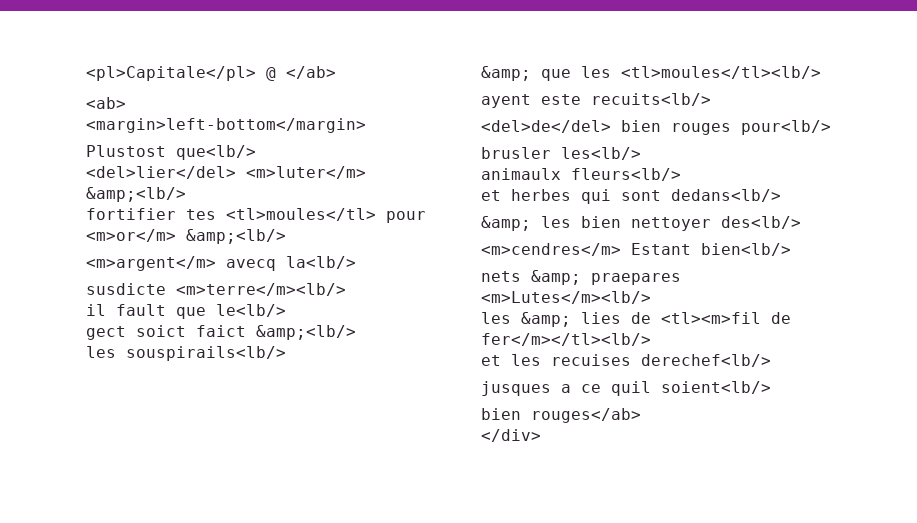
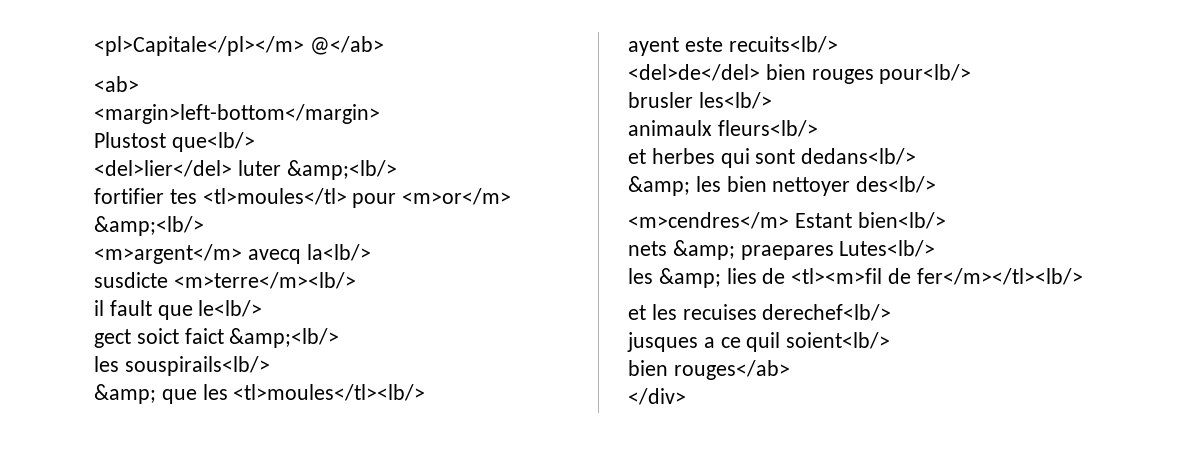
[86,66,336,81] <pl>Capitale</pl> @ </ab> -> [94,36,384,56] <pl>Capitale</pl></m> @</ab>
[246,166,366,179] <m>luter</m> -> [237,160,281,176] luter
[481,291,651,304] <m>Lutes</m><lb/> -> [839,240,936,257] Lutes<lb/>

